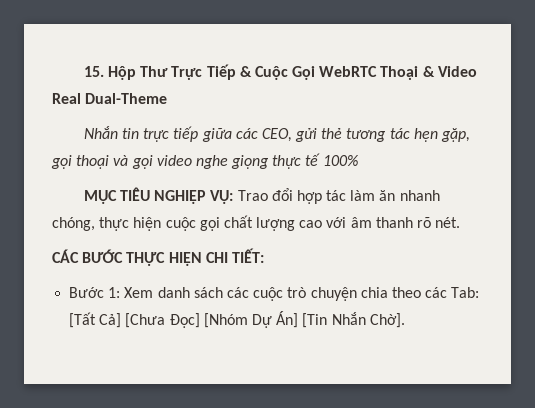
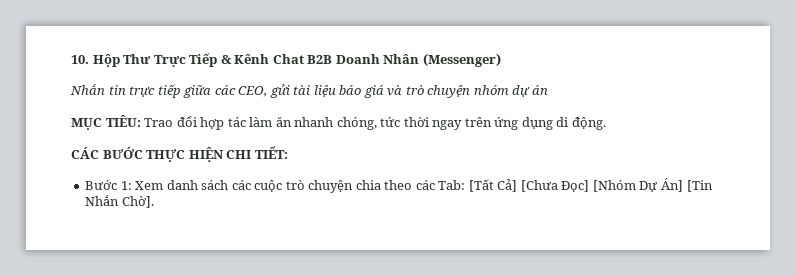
[83,66,104,77] 15. -> [71,55,89,64] 10.
[254,66,477,80] [52,93,168,104] Cuộc Gọi WebRTC Thoại & Video Real Dual-Theme -> [234,53,501,67] Kênh Chat B2B Doanh Nhân (Messenger)
[321,128,471,142] [51,153,359,169] [83,187,234,204] thẻ tương tác hẹn gặp, gọi thoại và gọi video nghe giọng thực tế 100% // MỤC TIÊU NGHIỆP VỤ: -> [293,85,548,98] [71,115,141,130] tài liệu báo giá và trò chuyện nhóm dự án // MỤC TIÊU:
[99,215,461,231] thực hiện cuộc gọi chất lượng cao với âm thanh rõ nét. -> [380,117,606,130] tức thời ngay trên ứng dụng di động.

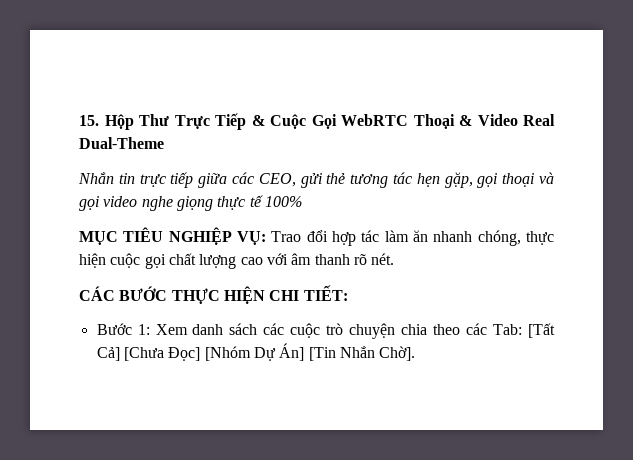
[71,55,89,64] 10. -> [79,115,99,126] 15.
[234,53,501,67] Kênh Chat B2B Doanh Nhân (Messenger) -> [270,114,555,129] [79,137,164,149] Cuộc Gọi WebRTC Thoại & Video Real Dual-Theme
[293,85,548,98] [71,115,141,130] tài liệu báo giá và trò chuyện nhóm dự án // MỤC TIÊU: -> [326,172,555,188] [79,195,302,211] [79,227,266,245] thẻ tương tác hẹn gặp, gọi thoại và gọi video nghe giọng thực tế 100% // MỤC TIÊU NGHIỆP VỤ:
[380,117,606,130] tức thời ngay trên ứng dụng di động. -> [526,231,554,245] [79,253,395,269] thực hiện cuộc gọi chất lượng cao với âm thanh rõ nét.

